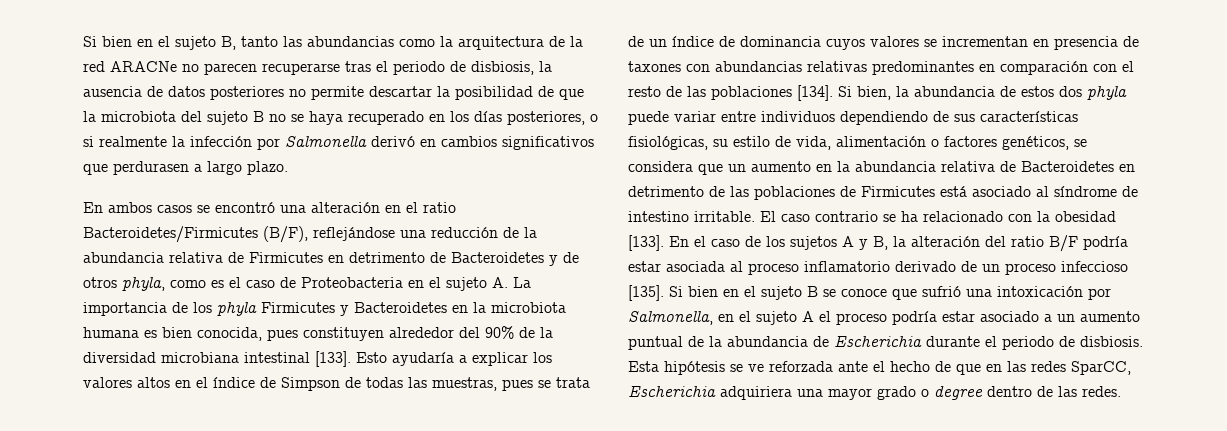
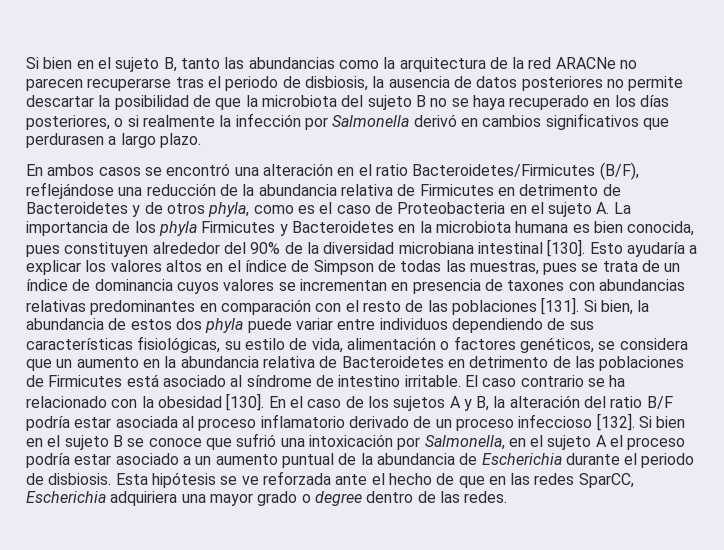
[315,351,351,367] [133]. -> [547,239,586,257] [130].
[797,85,833,101] [134]. -> [541,297,580,315] [131].
[628,235,664,251] [133]. -> [226,393,265,411] [130].
[628,285,664,301] [135]. -> [596,413,635,431] [132].

